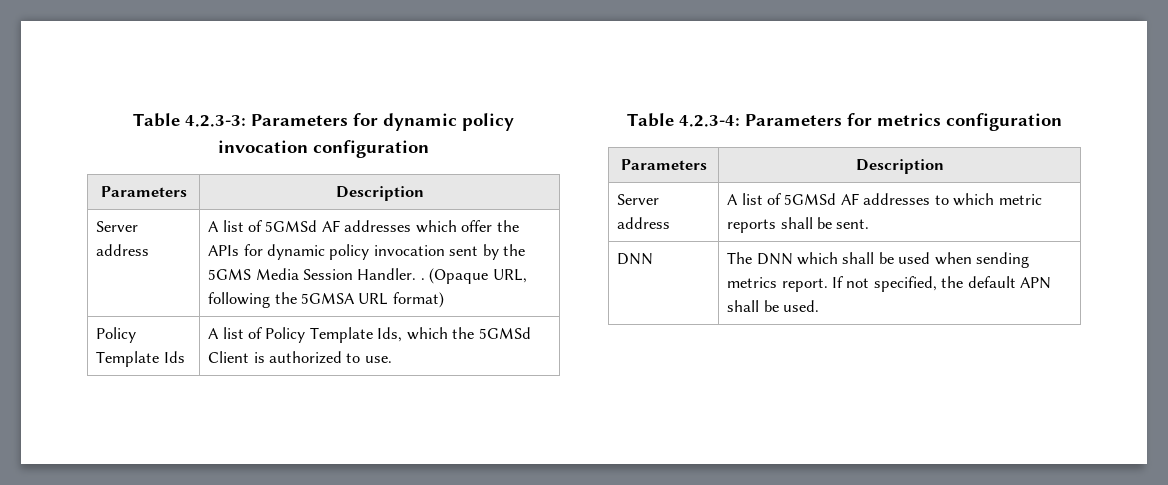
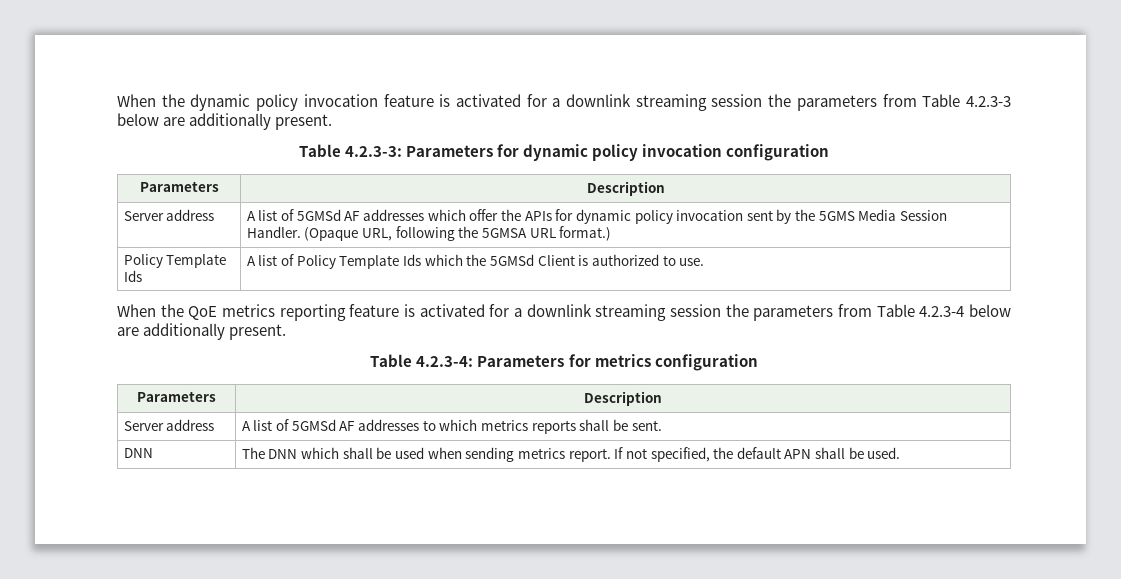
(133, 120) none -> [117,94,1012,111] [117,113,333,130] When the dynamic policy invocation feature is activated for a downlink streaming session the parameters from Table 4.2.3-3 below are additionally present. //
[420,278,425,280] . -> (301, 232) none
[392,292,444,308] format) -> [559,226,612,241] format.)
[377,327,403,342] Ids, -> [403,254,422,266] Ids
(392, 359) none -> [117,304,1011,321] [117,323,287,340] // When the QoE metrics reporting feature is activated for a downlink streaming session the parameters from Table 4.2.3-4 below are additionally present.
[998,194,1042,205] metric -> [480,420,528,431] metrics

